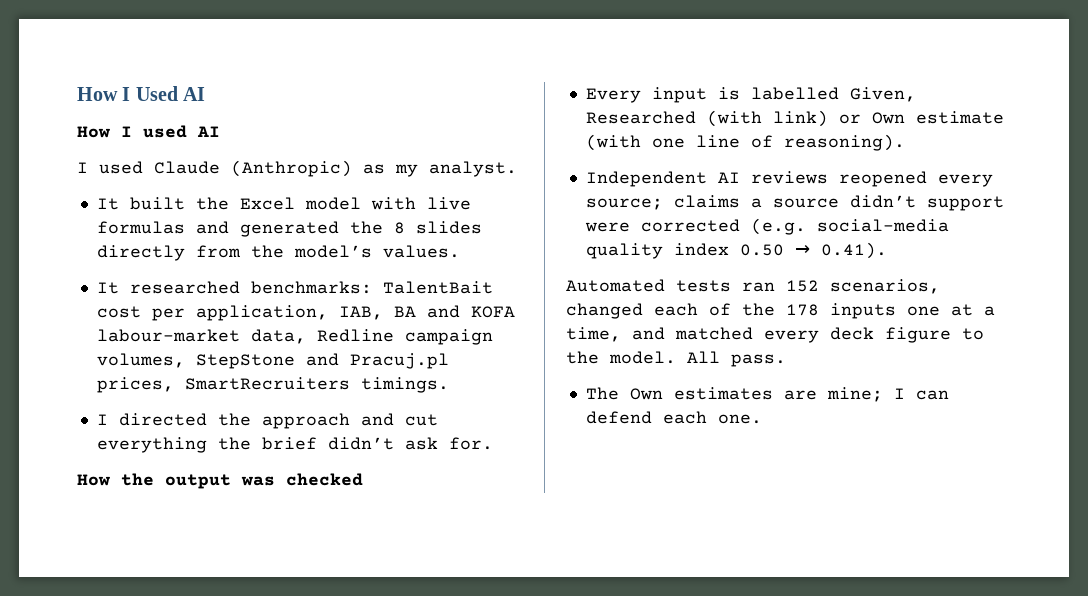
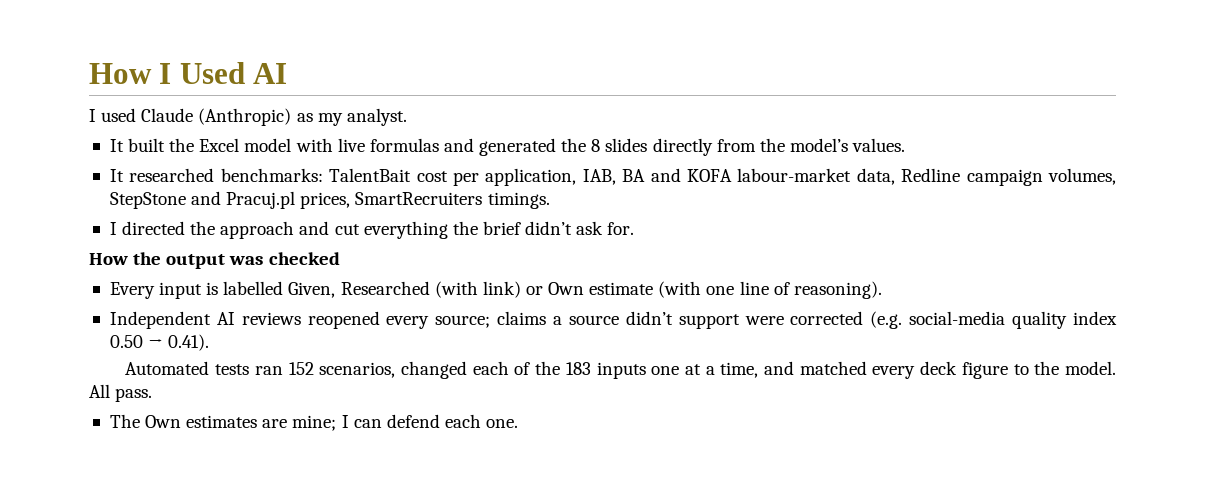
[77,125,220,138] // How I used AI -> (288, 73) none
[786,304,819,316] 178 -> [565,362,591,375] 183

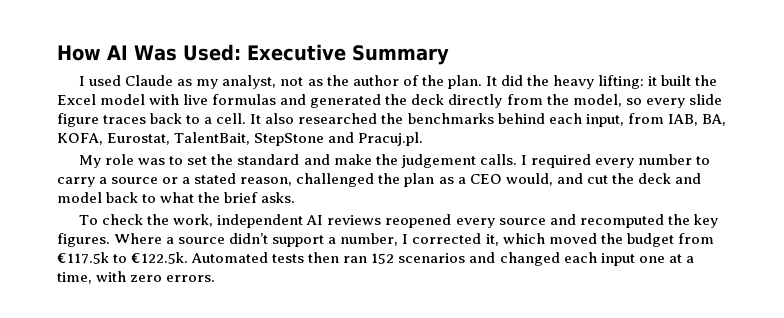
[89,62,288,84] How I Used AI -> [57,44,449,65] How AI Was Used: Executive Summary
[198,108,292,126] (Anthropic) -> (174, 80) none
[346,108,407,126] [109,139,124,152] analyst. // It -> [222,75,658,89] analyst, not as the author of the plan. It did the heavy lifting: it
[591,138,648,152] 8 slides -> [411,94,445,105] deck
[789,138,906,152] [109,168,1116,186] [109,191,550,209] [109,221,635,239] [89,252,340,269] [109,281,882,299] [109,311,1118,329] [109,334,210,351] model’s values. // It researched benchmarks: TalentBait cost per application, IAB, BA and KOFA labour-market data, Redline campaign volumes, StepStone and Pracuj.pl prices, SmartRecruiters timings. // I directed the approach and cut everything the brief didn’t ask for. // How the output was checked // Every input is labelled Given, Researched (with link) or Own estimate (with one line of reasoning). // Independent AI reviews reopened every source; claims a source didn’t support were corrected (e.g. social-media quality index 0.50 → 0.41). // -> [572,94,722,108] [57,113,726,127] [57,132,424,146] [79,154,710,168] [57,173,701,187] [57,192,296,203] [79,214,718,228] [57,233,714,247] [57,252,189,264] model, so every slide figure traces back to a cell. It also researched the benchmarks behind each input, from IAB, BA, KOFA, Eurostat, TalentBait, StepStone and Pracuj.pl. // My role was to set the standard and make the judgement calls. I required every number to carry a source or a stated reason, challenged the plan as a CEO would, and cut the deck and model back to what the brief asks. // To check the work, independent AI reviews reopened every source and recomputed the key figures. Where a source didn’t support a number, I corrected it, which moved the budget from €117.5k to €122.5k.
(250, 369) none -> [308,252,340,263] then
[319,361,1117,379] [89,384,153,402] [109,414,519,431] scenarios, changed each of the 183 inputs one at a time, and matched every deck figure to the model. All pass. // The Own estimates are mine; I can defend each one. -> [398,252,694,266] [57,271,216,284] scenarios and changed each input one at a time, with zero errors.

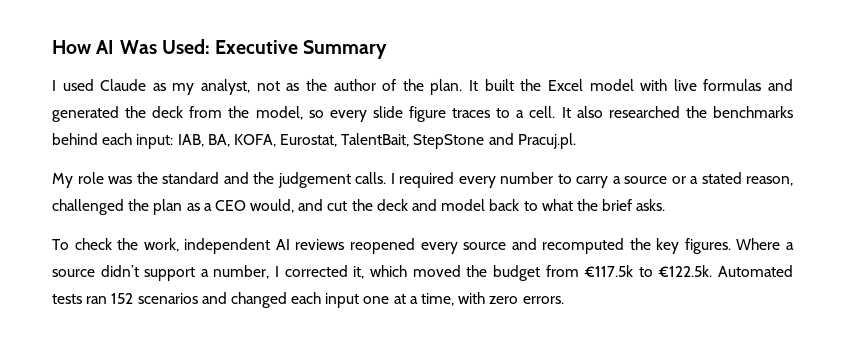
[500,75,658,89] did the heavy lifting: it -> (479, 85) none
[448,94,503,108] directly -> (184, 112) none
[150,113,183,124] back -> (491, 113) none
[585,113,664,127] input, from -> [136,134,174,149] input:
[169,156,208,165] to set -> (132, 180) none
[333,154,372,165] make -> (249, 178) none
[308,252,340,263] then -> (82, 299) none

